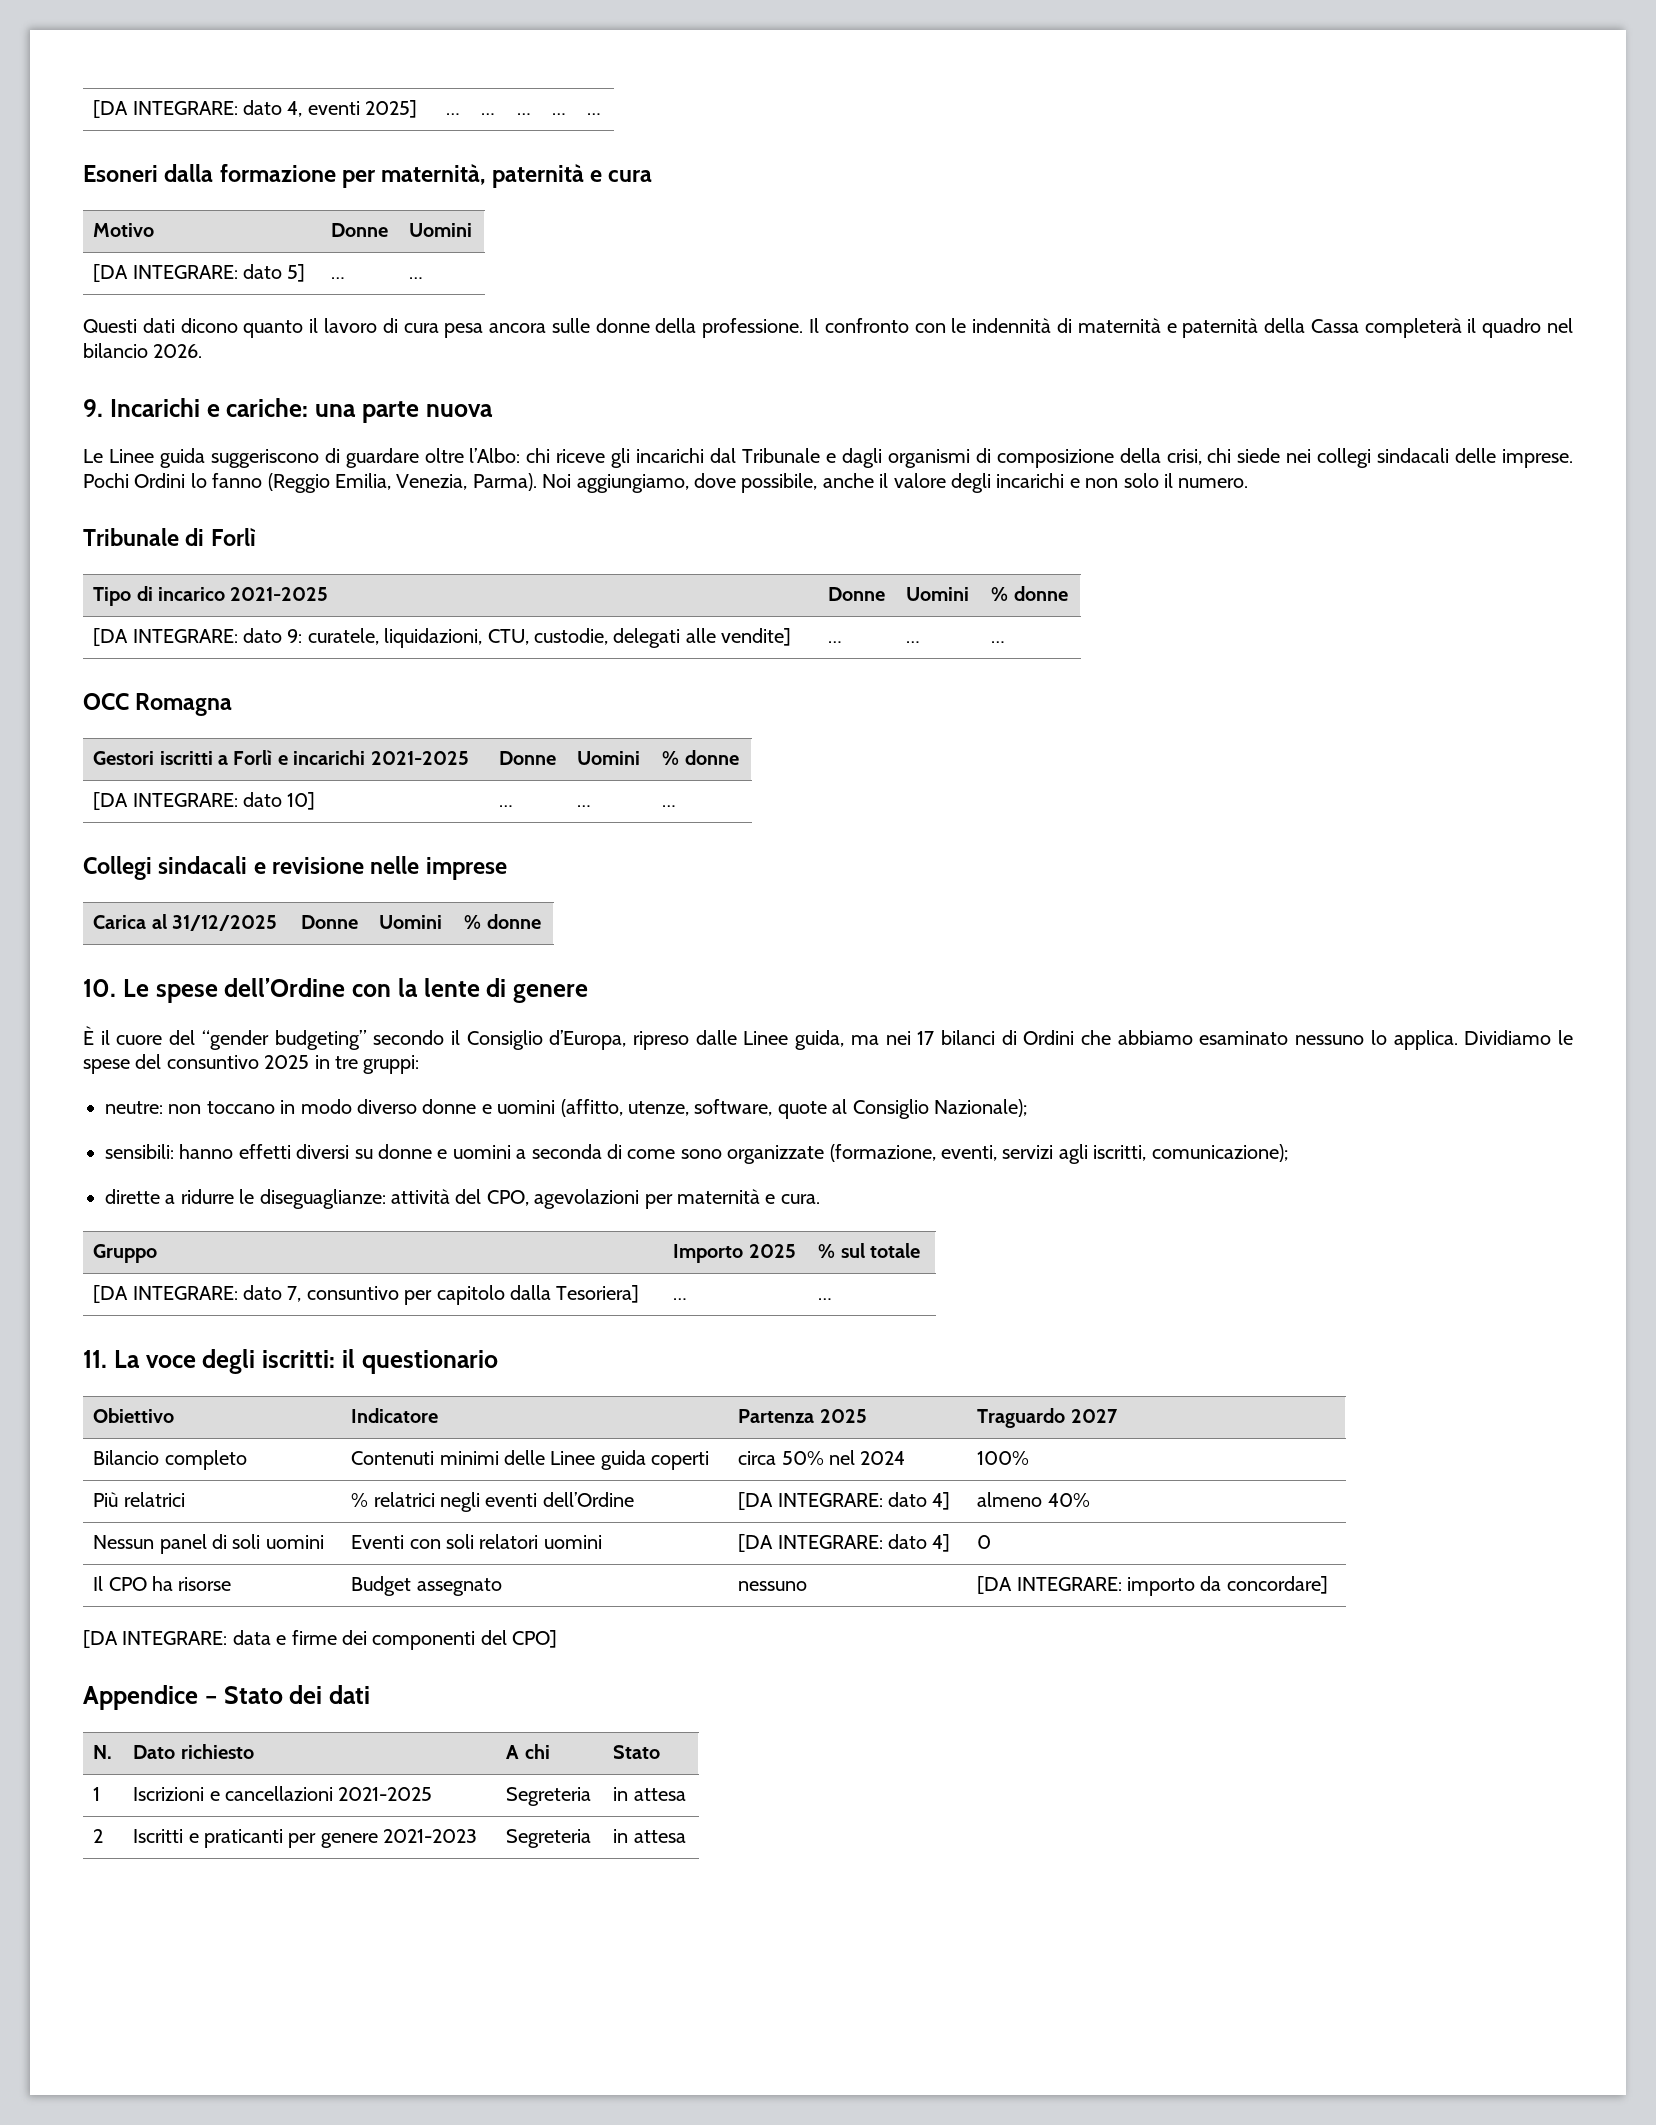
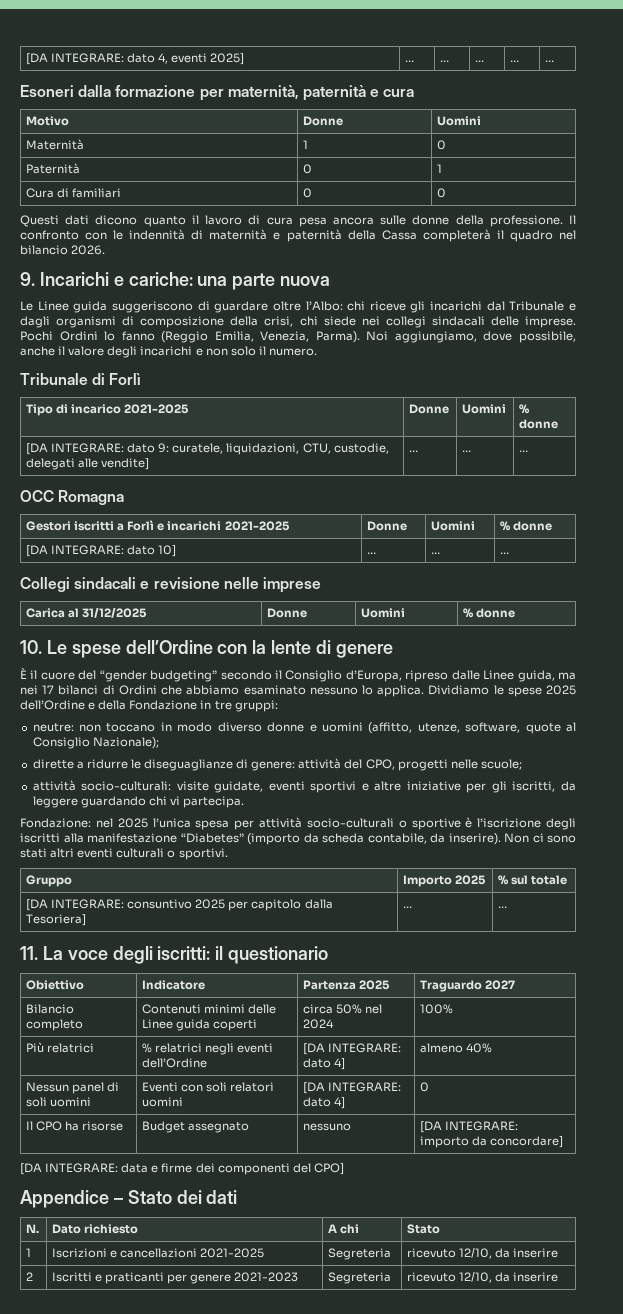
[93,264,306,282] [331,277,346,279] [409,277,424,279] [DA INTEGRARE: dato 5] | … | … -> [25,139,84,150] [302,140,308,149] [436,140,446,150] [25,163,80,174] [302,164,312,174] [436,164,442,173] [25,188,122,198] [302,188,312,198] [436,188,446,198] Maternità | 1 | 0 // Paternità | 0 | 1 // Cura di familiari | 0 | 0
[135,1054,310,1069] del consuntivo 2025 -> [546,685,576,695] [20,700,198,710] 2025 dell’Ordine e della Fondazione
[105,1144,1288,1164] [105,1189,820,1209] sensibili: hanno effetti diversi su donne e uomini a seconda di come sono organizzate (formazione, eventi, servizi agli iscritti, comunicazione); // dirette a ridurre le diseguaglianze: attività del CPO, agevolazioni per maternità e cura. -> [32,758,522,771] [32,780,577,793] [32,796,245,808] [20,817,576,830] [20,833,576,845] [20,848,228,860] dirette a ridurre le diseguaglianze di genere: attività del CPO, progetti nelle scuole; // attività socio-culturali: visite guidate, eventi sportivi e altre iniziative per gli iscritti, da leggere guardando chi vi partecipa. // Fondazione: nel 2025 l’unica spesa per attività socio-culturali o sportive è l’iscrizione degli iscritti alla manifestazione “Diabetes” (importo da scheda contabile, da inserire). Non ci sono stati altri eventi culturali o sportivi.
[242,1285,399,1302] dato 7, consuntivo -> [127,899,226,909] consuntivo 2025
[613,1787,686,1801] in attesa -> [406,1248,559,1259] ricevuto 12/10, da inserire
[613,1829,686,1843] in attesa -> [406,1272,559,1283] ricevuto 12/10, da inserire

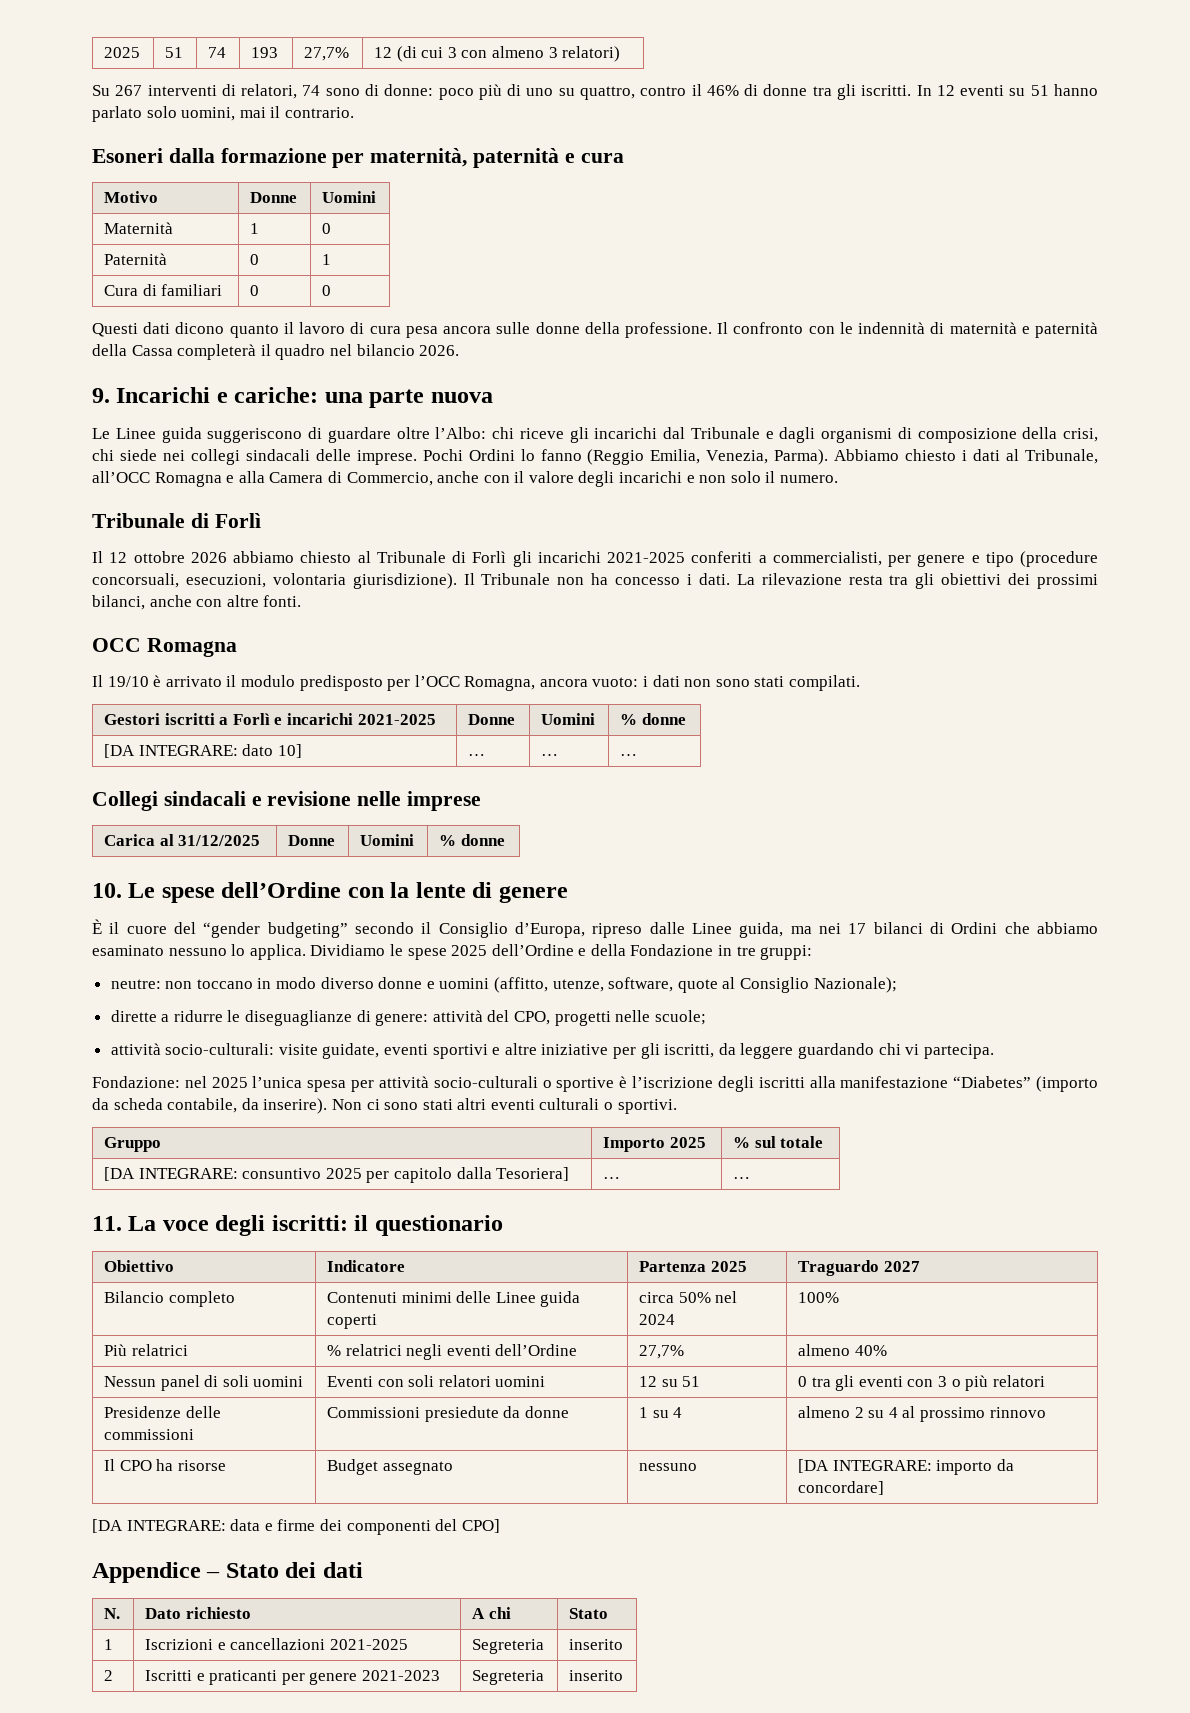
[25,53,245,65] [404,60,414,62] [439,60,449,62] [474,60,484,62] [509,60,519,62] [544,60,554,62] [DA INTEGRARE: dato 4, eventi 2025] | … | … | … | … | … -> [104,47,141,58] [165,47,184,58] [208,47,227,58] [251,47,279,58] [304,47,350,61] [374,46,621,62] [92,84,1099,100] [92,106,354,122] 2025 | 51 | 74 | 193 | 27,7% | 12 (di cui 3 con almeno 3 relatori) // Su 267 interventi di relatori, 74 sono di donne: poco più di uno su quattro, contro il 46% di donne tra gli iscritti. In 12 eventi su 51 hanno parlato solo uomini, mai il contrario.
[366,331,576,343] [20,346,55,356] Noi aggiungiamo, dove possibile, anche -> [834,449,1099,464] [92,471,510,487] Abbiamo chiesto i dati al Tribunale, all’OCC Romagna e alla Camera di Commercio, anche con
[25,404,190,416] [408,404,449,414] [461,404,506,414] [518,404,529,414] [518,419,558,429] [25,443,389,455] [25,458,150,470] [408,450,418,452] [461,450,471,452] [518,450,528,452] [20,490,125,505] // Tipo di incarico 2021-2025 | Donne | Uomini | % donne // [DA INTEGRARE: dato 9: curatele, liquidazioni, CTU, custodie, delegati alle vendite] | … | … | … // OCC Romagna -> [92,551,1098,567] [92,573,1099,589] [92,595,302,610] [92,638,237,657] [92,675,861,691] // Il 12 ottobre 2026 abbiamo chiesto al Tribunale di Forlì gli incarichi 2021-2025 conferiti a commercialisti, per genere e tipo (procedure concorsuali, esecuzioni, volontaria giurisdizione). Il Tribunale non ha concesso i dati. La rilevazione resta tra gli obiettivi dei prossimi bilanci, anche con altre fonti. // OCC Romagna // Il 19/10 è arrivato il modulo predisposto per l’OCC Romagna, ancora vuoto: i dati non sono stati compilati.
[302,1043,402,1055] [302,1058,346,1070] [DA INTEGRARE: dato 4] -> [639,1345,685,1359] 27,7%
[302,1082,402,1094] [302,1097,346,1109] [419,1082,429,1092] [DA INTEGRARE: dato 4] | 0 -> [639,1376,701,1387] [798,1375,1045,1391] [104,1406,221,1418] [104,1429,195,1440] [327,1406,569,1422] [639,1407,683,1418] [798,1406,1046,1422] 12 su 51 | 0 tra gli eventi con 3 o più relatori // Presidenze delle commissioni | Commissioni presiedute da donne | 1 su 4 | almeno 2 su 4 al prossimo rinnovo
[406,1248,559,1259] ricevuto 12/10, da inserire -> [569,1639,624,1650] inserito
[406,1272,559,1283] ricevuto 12/10, da inserire -> [569,1670,624,1681] inserito

